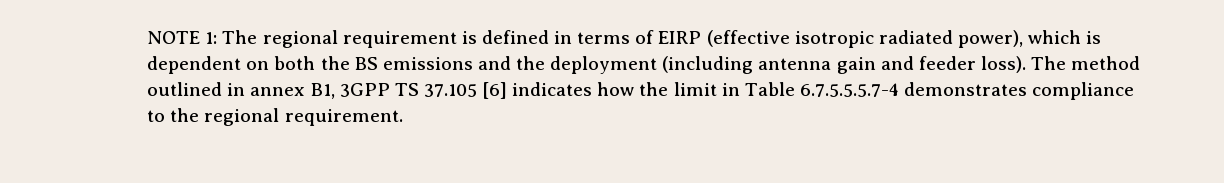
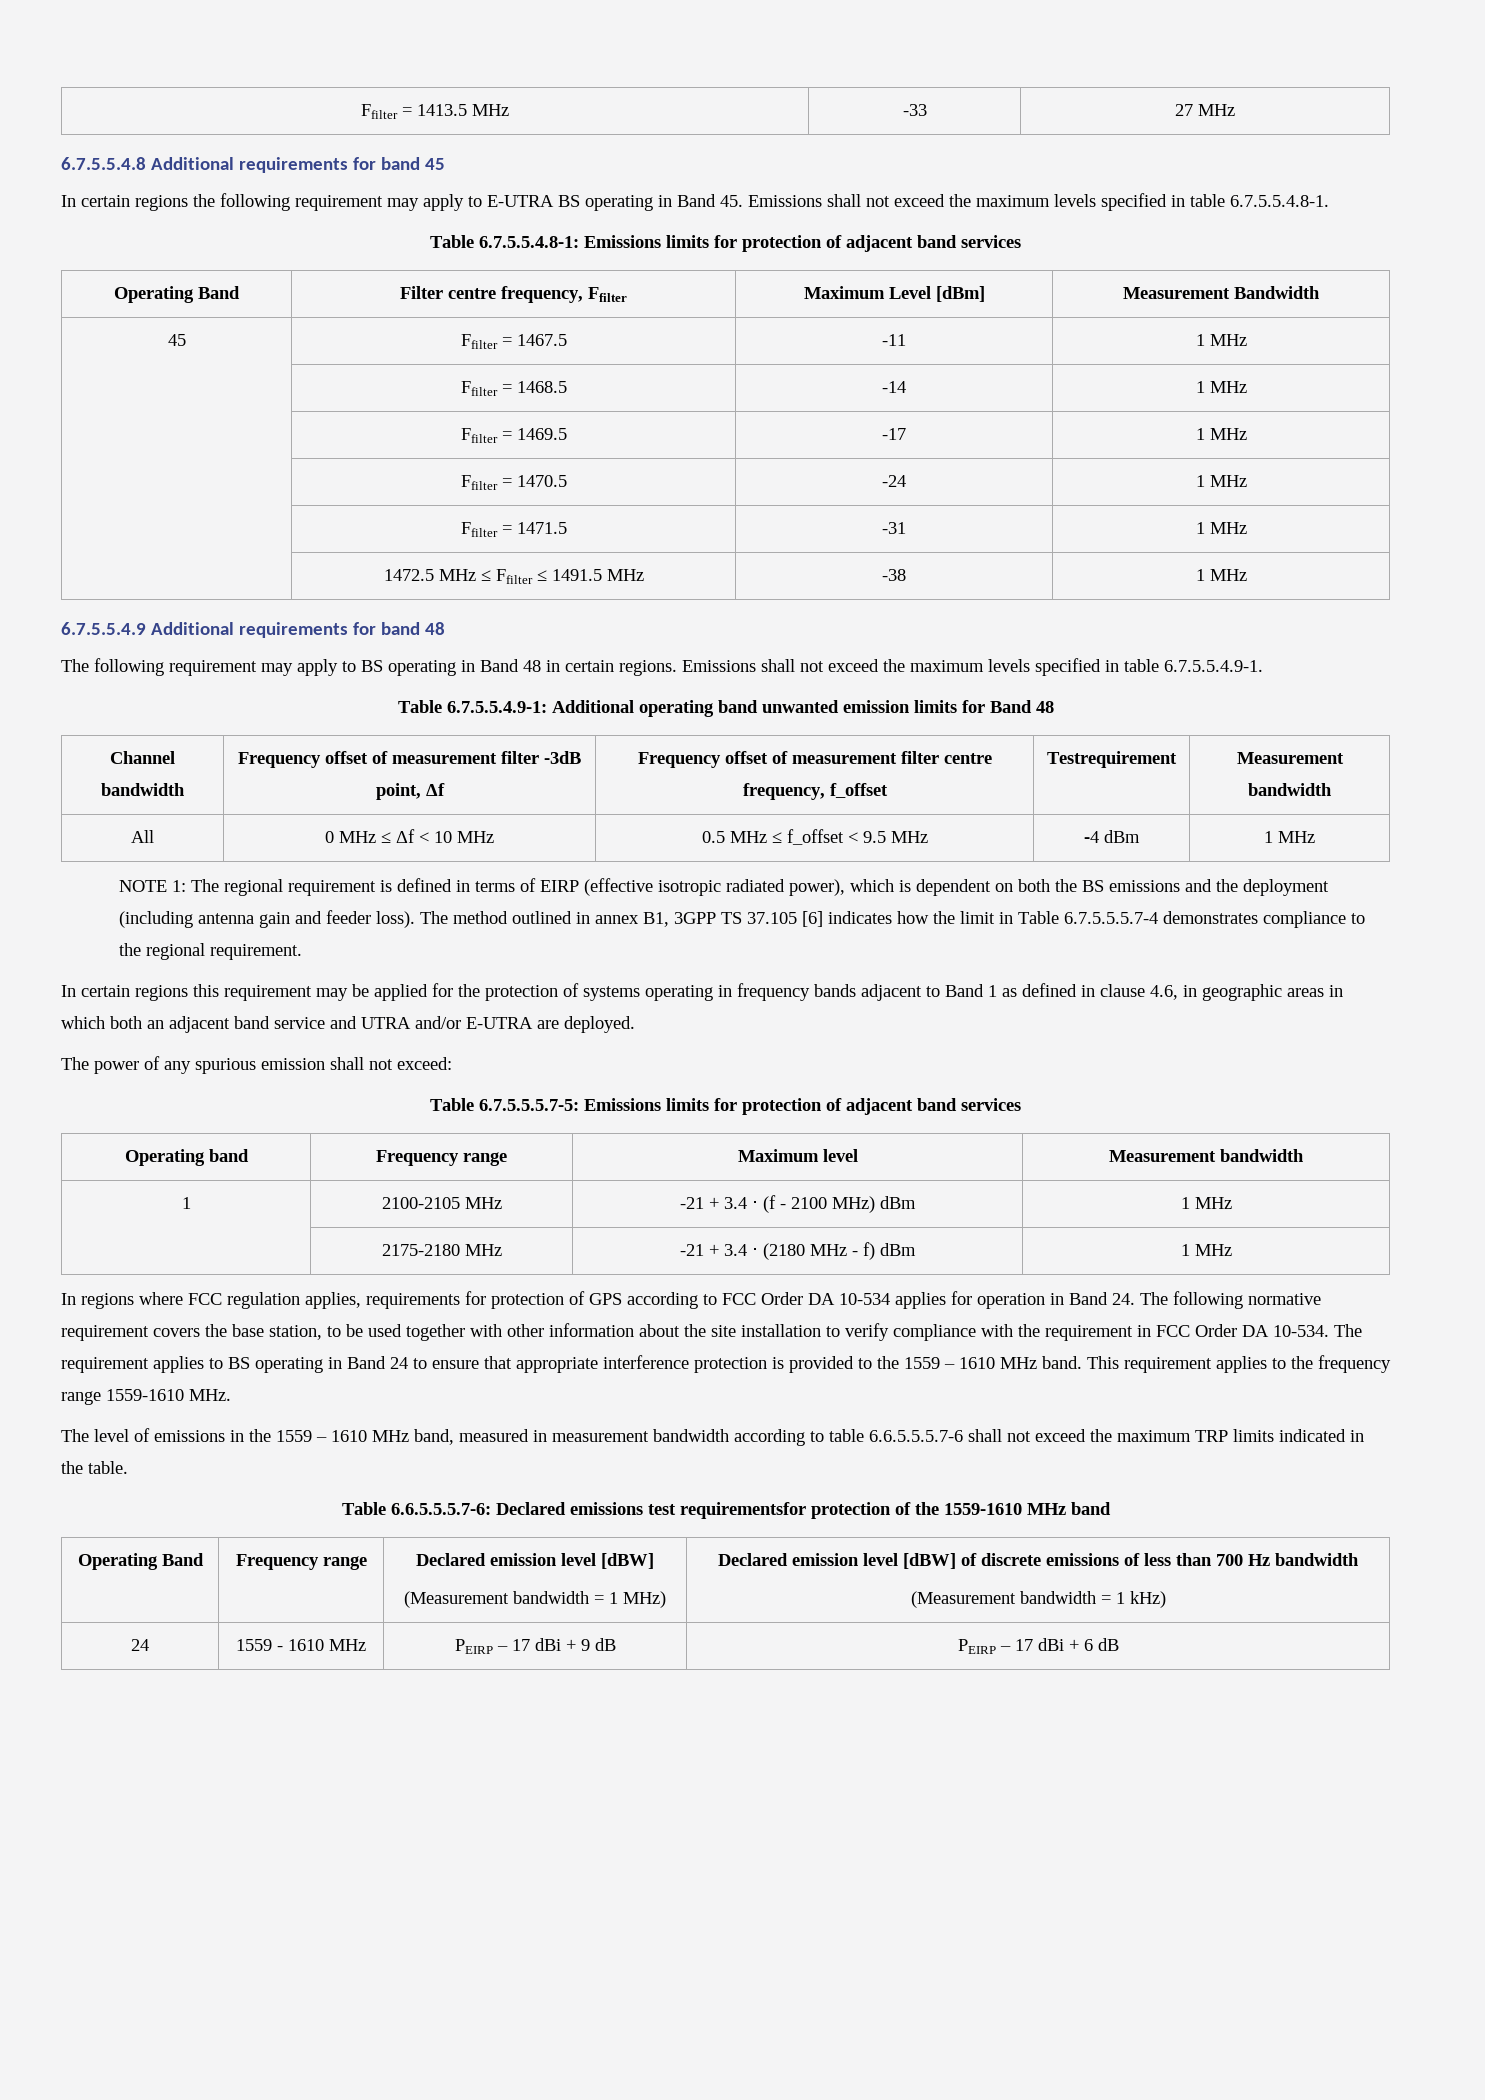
(147, 37) none -> [361,104,509,119] [902,104,927,116] [1175,104,1235,116] [61,157,445,173] [61,193,1329,211] [430,235,1021,252] [114,286,240,303] [400,286,627,303] [803,286,985,302] [1123,286,1320,299] [167,334,186,346] [460,334,567,349] [882,334,906,346] [1195,334,1247,346] [460,381,567,396] [882,381,906,393] [1195,381,1247,393] [460,428,567,443] [882,428,906,440] [1195,428,1247,440] [460,475,567,490] [882,475,906,487] [1195,475,1247,487] [460,522,567,537] [882,522,906,534] [1195,522,1247,534] [383,569,644,584] [882,569,906,581] [1195,569,1247,581] [61,622,445,638] [61,658,1263,676] [397,700,1054,717] [110,751,175,764] [101,783,185,796] [238,751,581,768] [375,783,445,800] [637,751,992,768] [742,783,888,800] [1047,751,1177,768] [1236,752,1344,764] [1248,783,1332,796] [131,830,154,843] [325,829,494,843] [701,829,928,845] [1084,830,1140,843] [1264,831,1315,843] Ffilter = 1413.5 MHz | -33 | 27 MHz // 6.7.5.5.4.8 Additional requirements for band 45 // In certain regions the following requirement may apply to E-UTRA BS operating in Band 45. Emissions shall not exceed the maximum levels specified in table 6.7.5.5.4.8-1. // Table 6.7.5.5.4.8-1: Emissions limits for protection of adjacent band services // Operating Band | Filter centre frequency, Ffilter | Maximum Level [dBm] | Measurement Bandwidth // 45 | Ffilter = 1467.5 | -11 | 1 MHz // | Ffilter = 1468.5 | -14 | 1 MHz // | Ffilter = 1469.5 | -17 | 1 MHz // | Ffilter = 1470.5 | -24 | 1 MHz // | Ffilter = 1471.5 | -31 | 1 MHz // | 1472.5 MHz ≤ Ffilter ≤ 1491.5 MHz | -38 | 1 MHz // 6.7.5.5.4.9 Additional requirements for band 48 // The following requirement may apply to BS operating in Band 48 in certain regions. Emissions shall not exceed the maximum levels specified in table 6.7.5.5.4.9-1. // Table 6.7.5.5.4.9-1: Additional operating band unwanted emission limits for Band 48 // Channel bandwidth | Frequency offset of measurement filter -3dB point, Δf | Frequency offset of measurement filter centre frequency, f_offset | Testrequirement | Measurement bandwidth // All | 0 MHz ≤ Δf < 10 MHz | 0.5 MHz ≤ f_offset < 9.5 MHz | -4 dBm | 1 MHz //
(403, 117) none -> [61,983,1343,1001] [61,1016,635,1033] [61,1056,452,1074] [430,1098,1021,1115] [124,1149,249,1166] [376,1150,507,1166] [737,1149,858,1162] [1109,1149,1304,1162] [181,1197,191,1209] [381,1197,502,1209] [680,1195,916,1213] [1180,1197,1232,1209] [381,1244,502,1256] [680,1242,916,1260] [1180,1244,1232,1256] [61,1291,1321,1309] [61,1323,1362,1341] [61,1355,1391,1373] [61,1389,231,1405] [61,1428,1364,1446] [61,1461,128,1474] [341,1502,1111,1519] [77,1553,204,1570] [235,1554,367,1570] [416,1553,654,1569] [404,1591,666,1608] [718,1553,1359,1569] [910,1591,1166,1608] [131,1639,149,1651] [236,1639,366,1651] [454,1638,616,1654] [957,1638,1119,1654] // In certain regions this requirement may be applied for the protection of systems operating in frequency bands adjacent to Band 1 as defined in clause 4.6, in geographic areas in which both an adjacent band service and UTRA and/or E-UTRA are deployed. // The power of any spurious emission shall not exceed: // Table 6.7.5.5.5.7-5: Emissions limits for protection of adjacent band services // Operating band | Frequency range | Maximum level | Measurement bandwidth // 1 | 2100-2105 MHz | -21 + 3.4 ⋅ (f - 2100 MHz) dBm | 1 MHz // | 2175-2180 MHz | -21 + 3.4 ⋅ (2180 MHz - f) dBm | 1 MHz // In regions where FCC regulation applies, requirements for protection of GPS according to FCC Order DA 10-534 applies for operation in Band 24. The following normative requirement covers the base station, to be used together with other information about the site installation to verify compliance with the requirement in FCC Order DA 10-534. The requirement applies to BS operating in Band 24 to ensure that appropriate interference protection is provided to the 1559 – 1610 MHz band. This requirement applies to the frequency range 1559-1610 MHz. // The level of emissions in the 1559 – 1610 MHz band, measured in measurement bandwidth according to table 6.6.5.5.5.7-6 shall not exceed the maximum TRP limits indicated in the table. // Table 6.6.5.5.5.7-6: Declared emissions test requirementsfor protection of the 1559-1610 MHz band // Operating Band | Frequency range | Declared emission level [dBW] // (Measurement bandwidth = 1 MHz) | Declared emission level [dBW] of discrete emissions of less than 700 Hz bandwidth // (Measurement bandwidth = 1 kHz) // 24 | 1559 - 1610 MHz | PEIRP – 17 dBi + 9 dB | PEIRP – 17 dBi + 6 dB

